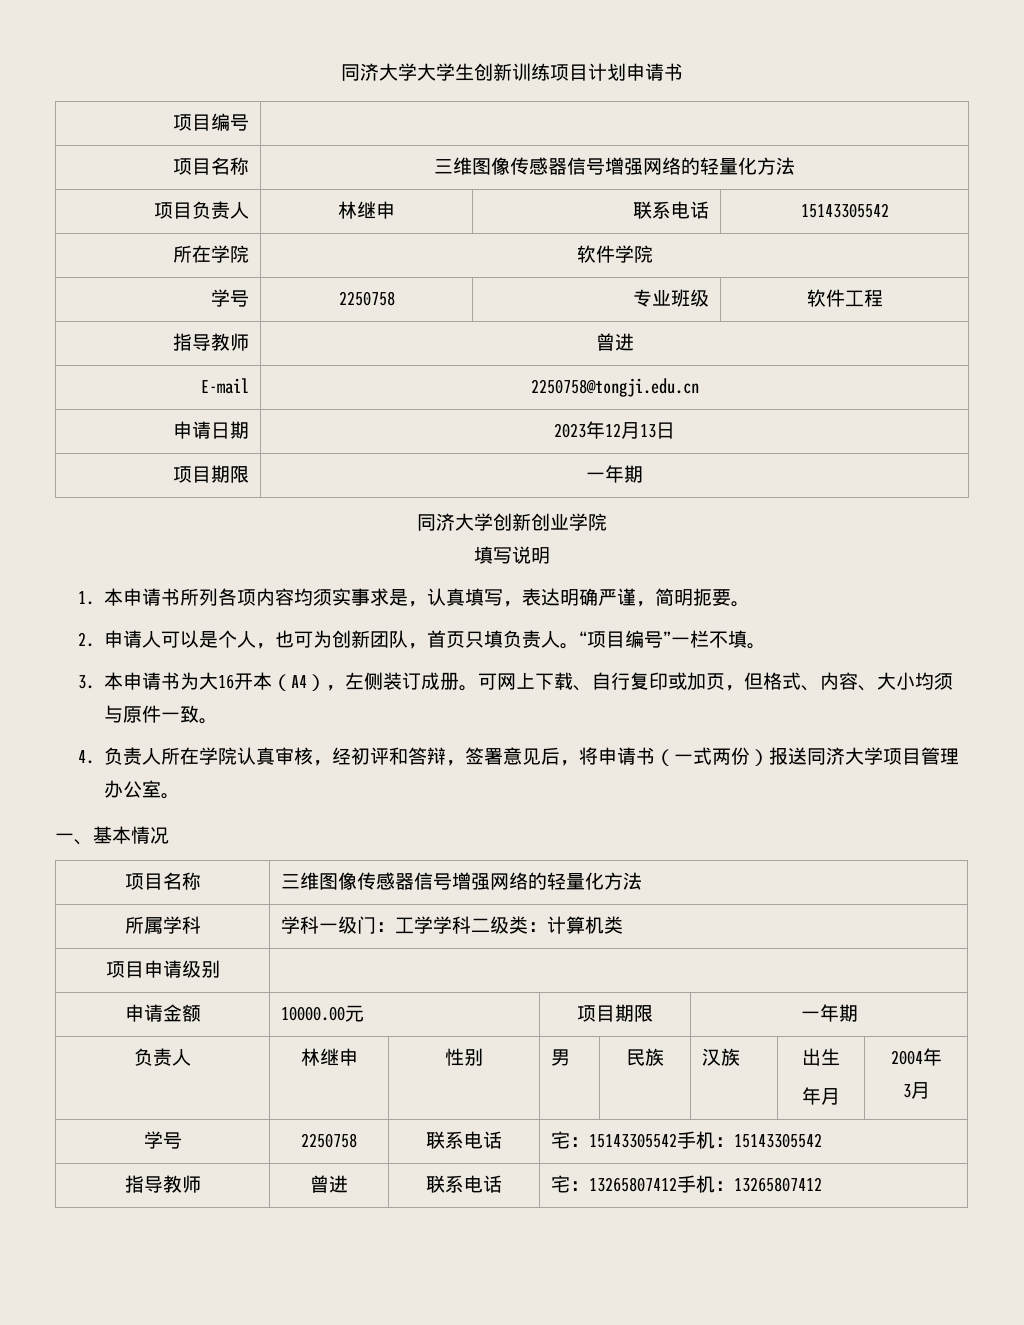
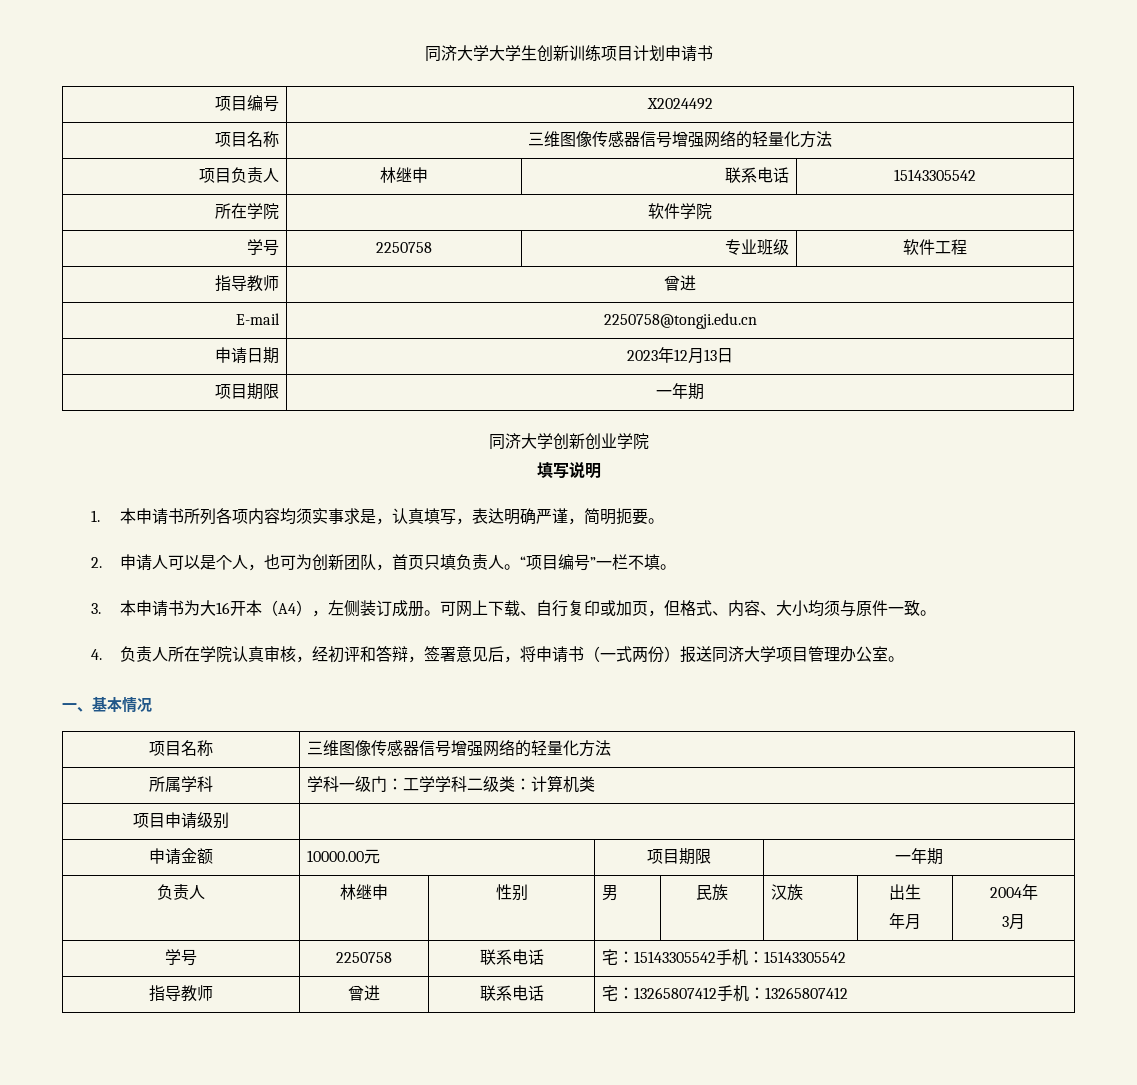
(250, 122) none -> [646,98,713,110] X2024492

